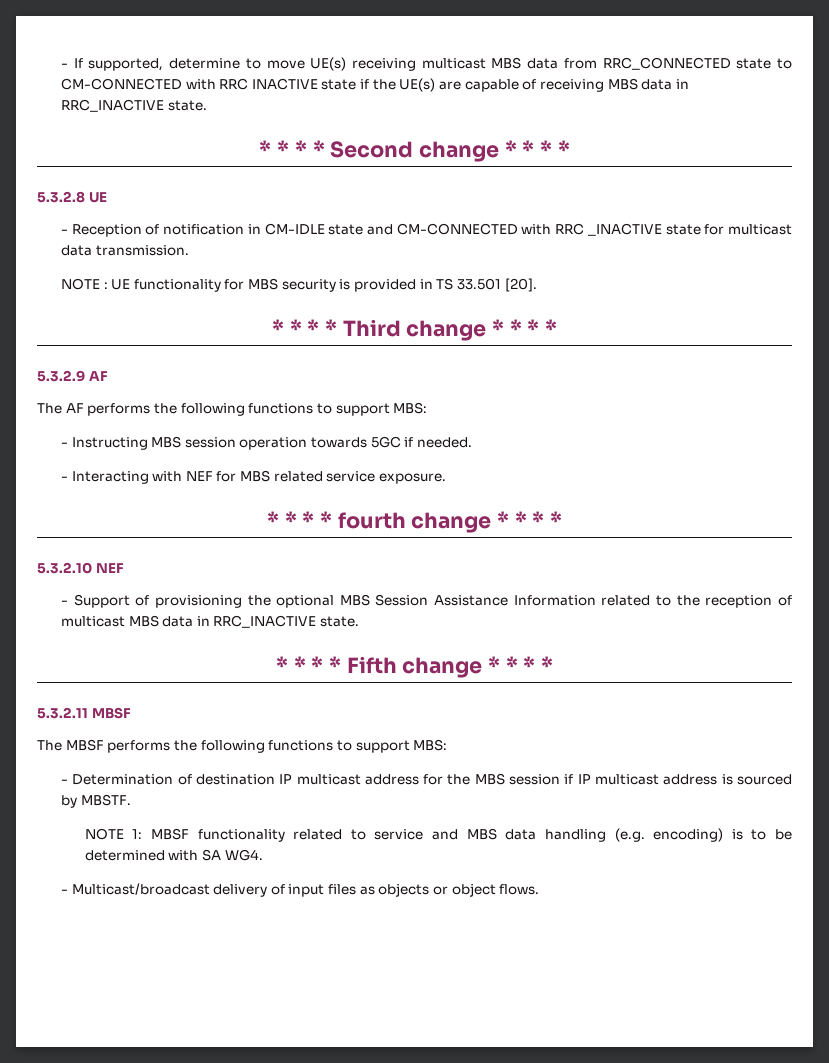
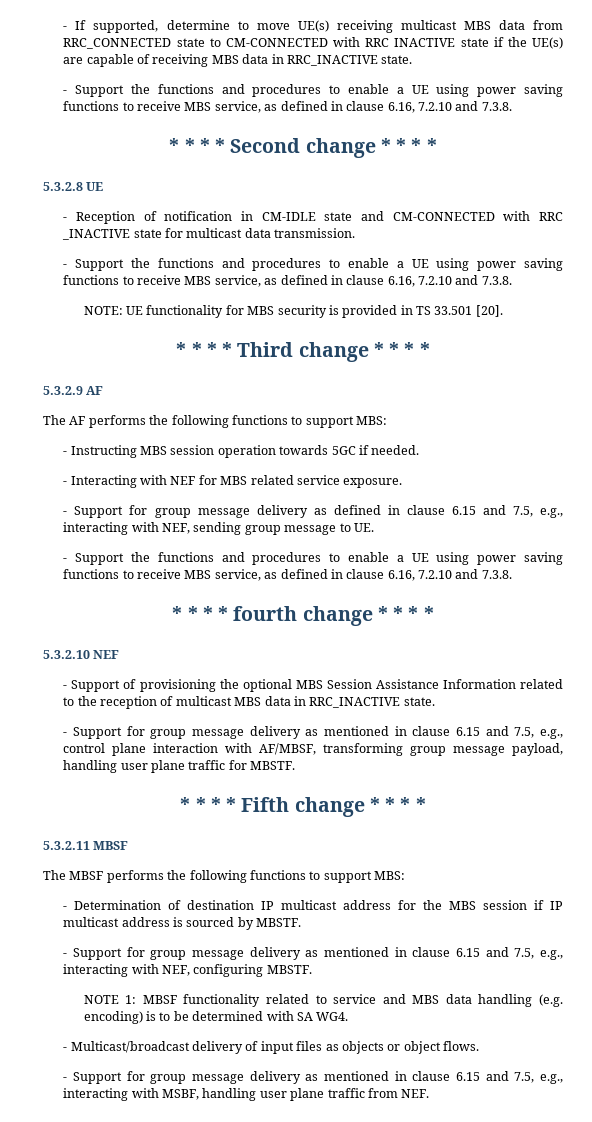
(207, 105) none -> [63,84,563,97] [63,101,512,113] // - Support the functions and procedures to enable a UE using power saving functions to receive MBS service, as defined in clause 6.16, 7.2.10 and 7.3.8.
[60,278,108,290] NOTE : -> [63,258,563,271] [63,275,512,287] [83,306,123,315] - Support the functions and procedures to enable a UE using power saving functions to receive MBS service, as defined in clause 6.16, 7.2.10 and 7.3.8. // NOTE:
(447, 478) none -> [63,505,563,518] [63,522,374,535] [63,552,563,565] [63,569,512,581] // - Support for group message delivery as defined in clause 6.15 and 7.5, e.g., interacting with NEF, sending group message to UE. // - Support the functions and procedures to enable a UE using power saving functions to receive MBS service, as defined in clause 6.16, 7.2.10 and 7.3.8.
(360, 621) none -> [63,726,564,739] [63,743,563,756] [63,760,296,773] // - Support for group message delivery as mentioned in clause 6.15 and 7.5, e.g., control plane interaction with AF/MBSF, transforming group message payload, handling user plane traffic for MBSTF.
(131, 800) none -> [63,947,564,960] [63,964,312,977] // - Support for group message delivery as mentioned in clause 6.15 and 7.5, e.g., interacting with NEF, configuring MBSTF.
(540, 889) none -> [63,1071,564,1084] [63,1088,430,1101] // - Support for group message delivery as mentioned in clause 6.15 and 7.5, e.g., interacting with MSBF, handling user plane traffic from NEF.

